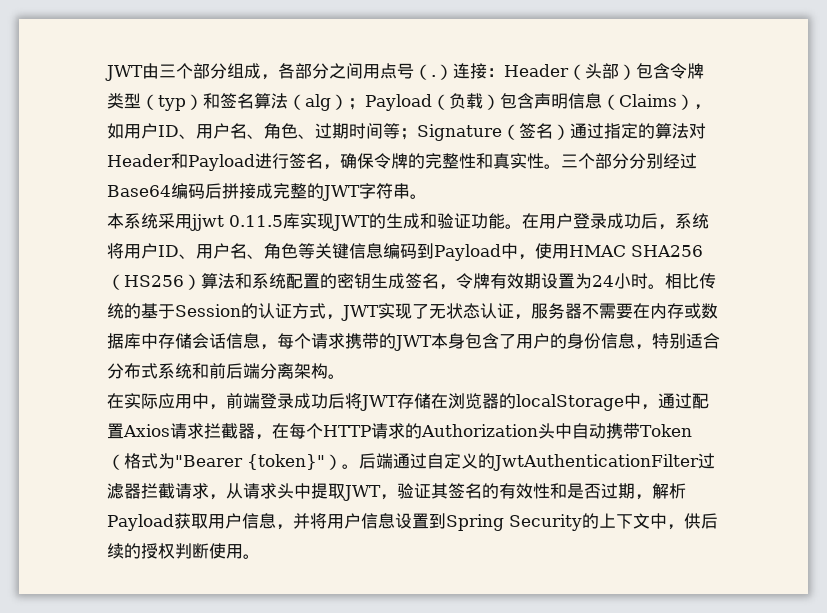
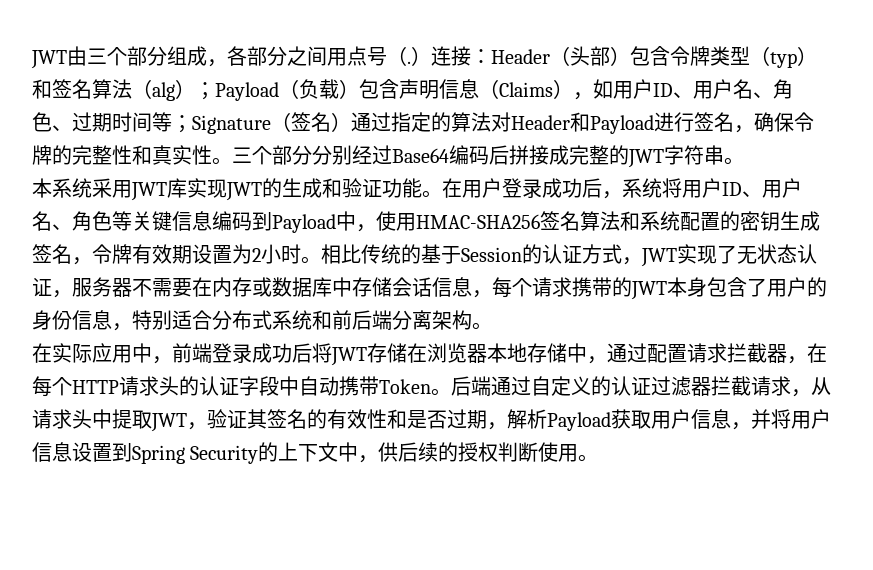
[190,214,283,231] jjwt 0.11.5 -> [131,182,167,201] JWT
[568,245,703,257] [107,274,201,290] HMAC SHA256（HS256） -> [416,211,580,231] HMAC-SHA256签名
[592,275,614,287] 24 -> [252,248,261,262] 2
[499,393,624,411] 的localStorage -> [487,343,567,363] 本地存储
[123,424,170,437] Axios -> (687, 353) none
[405,423,555,439] 的Authorization头 -> [159,376,279,396] 头的认证字段
[107,453,342,470] （格式为"Bearer {token}"） -> (431, 386) none
[493,454,699,471] JwtAuthenticationFilter -> [611,376,651,396] 认证

